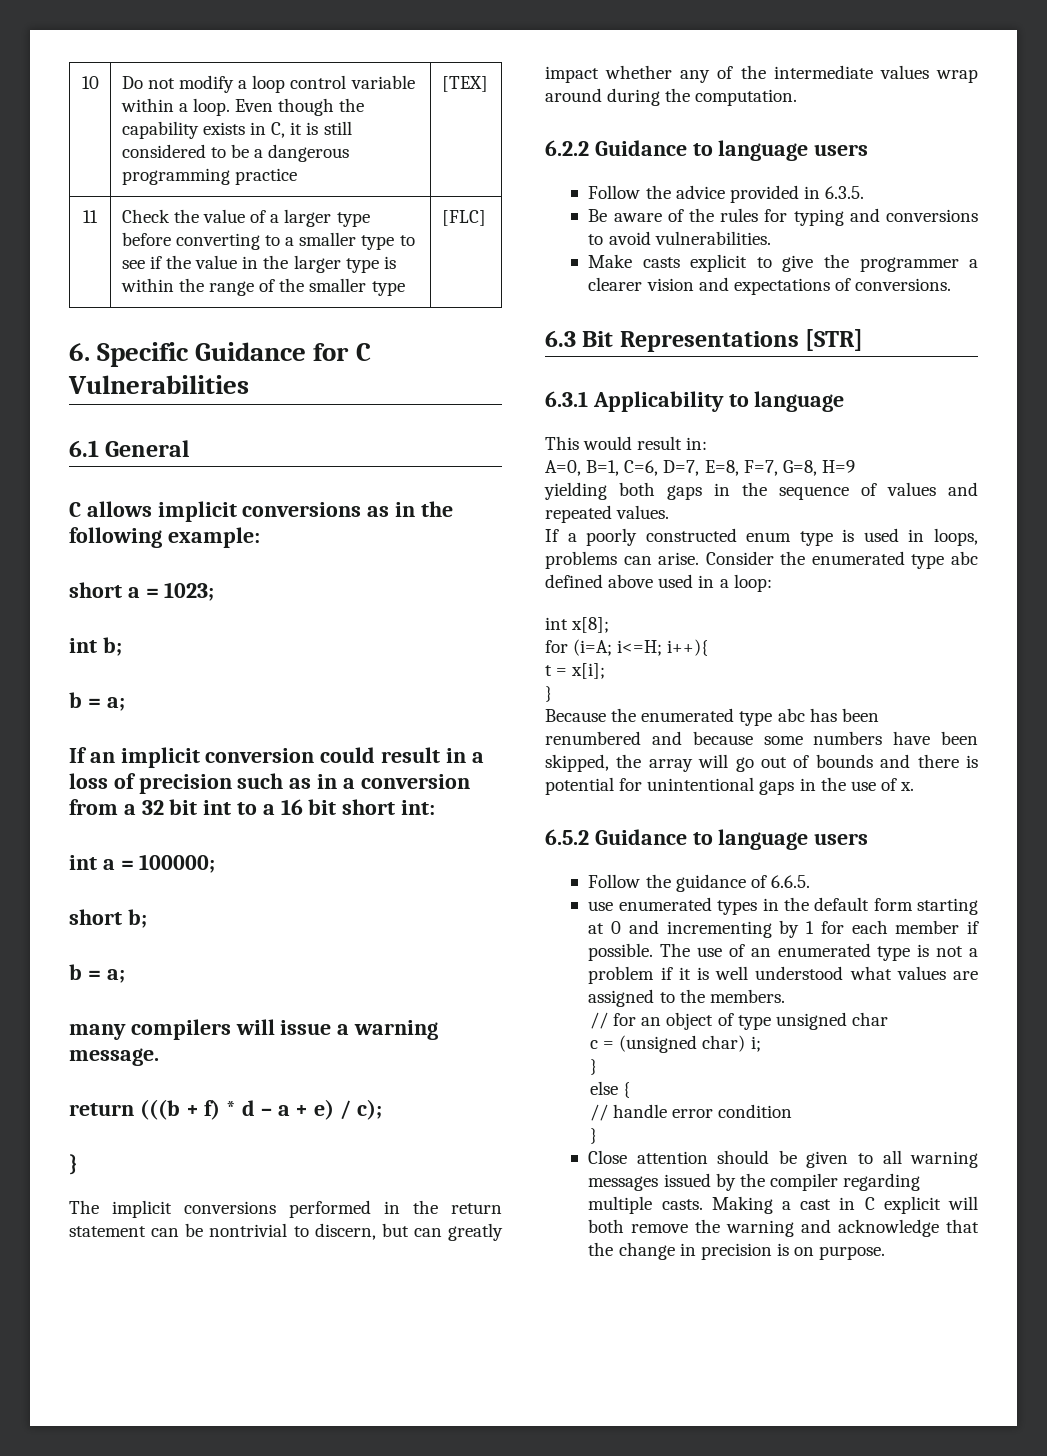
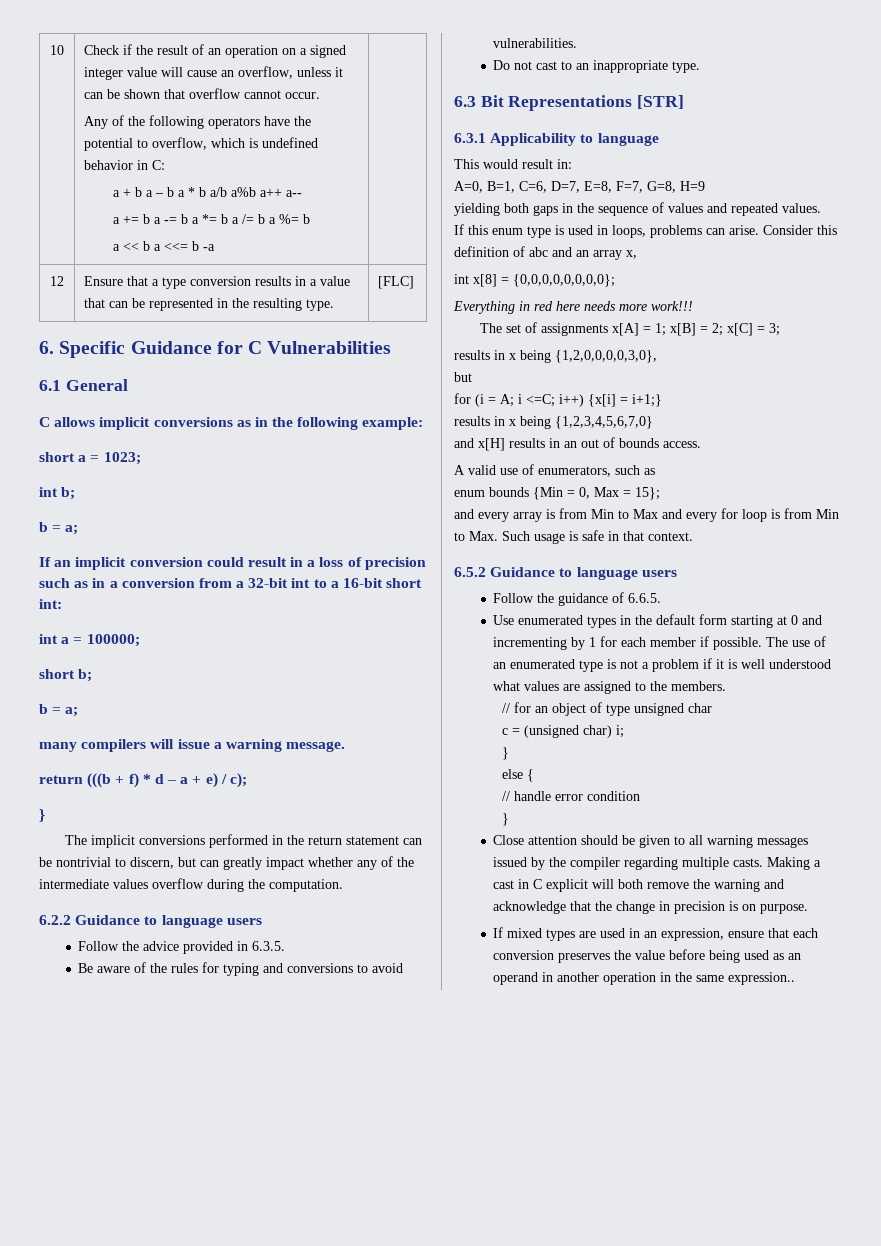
[121,75,415,93] [120,98,365,116] [121,121,352,139] [121,144,350,162] [121,168,297,185] [441,76,488,92] [83,210,98,223] [121,209,370,227] [121,232,415,250] [121,255,396,273] [120,278,405,296] Do not modify a loop control variable within a loop. Even though the capability exists in C, it is still considered to be a dangerous programming practice | [TEX] // 11 | Check the value of a larger type before converting to a smaller type to see if the value in the larger type is within the range of the smaller type -> [84,44,347,58] [84,66,344,80] [84,88,321,99] [84,115,312,129] [84,137,319,151] [84,160,166,170] [112,187,302,197] [112,214,310,224] [112,241,215,251] [50,276,64,286] [84,276,351,289] [84,298,335,311] Check if the result of an operation on a signed integer value will cause an overflow, unless it can be shown that overflow cannot occur. // Any of the following operators have the potential to overflow, which is undefined behavior in C: // a + b a – b a * b a/b a%b a++ a-- // a += b a -= b a *= b a /= b a %= b // a << b a <<= b -a | // 12 | Ensure that a type conversion results in a value that can be represented in the resulting type.
[141,799,198,815] 32 bit -> [248,578,289,588] 32-bit
[280,799,337,815] 16 bit -> [343,578,384,588] 16-bit
[936,69,978,83] [545,88,602,102] wrap around -> [152,878,204,889] overflow
[588,254,978,272] [588,277,952,295] Make casts explicit to give the programmer a clearer vision and expectations of conversions. -> [493,60,701,73] Do not cast to an inappropriate type.
[567,528,737,546] a poorly constructed -> [468,225,488,235] this
[780,551,978,569] [545,574,772,592] [545,617,610,633] [545,639,709,656] [545,663,606,679] [545,686,552,702] [545,708,879,726] [545,731,978,745] [545,754,978,772] [545,777,915,795] the enumerated type abc defined above used in a loop: // int x[8]; // for (i=A; i<=H; i++){ // t = x[i]; // } // Because the enumerated type abc has been renumbered and because some numbers have been skipped, the array will go out of bounds and there is potential for unintentional gaps in the use of x. -> [817,225,837,235] [454,246,637,260] [454,274,615,287] [453,301,693,314] [480,322,781,336] [454,350,657,363] [454,372,472,382] [454,393,662,407] [454,416,653,429] [454,437,701,451] [454,464,655,477] [454,487,660,500] [454,508,839,522] [454,530,693,544] this definition of abc and an array x, // int x[8] = {0,0,0,0,0,0,0,0}; // Everything in red here needs more work!!! // The set of assignments x[A] = 1; x[B] = 2; x[C] = 3; // results in x being {1,2,0,0,0,0,3,0}, // but // for (i = A; i <=C; i++) {x[i] = i+1;} // results in x being {1,2,3,4,5,6,7,0} // and x[H] results in an out of bounds access. // A valid use of enumerators, such as // enum bounds {Min = 0, Max = 15}; // and every array is from Min to Max and every for loop is from Min to Max. Such usage is safe in that context.
[588,901,614,911] use -> [493,615,515,625] Use
(886, 1253) none -> [493,927,819,941] [493,949,802,963] [493,972,796,985] // If mixed types are used in an expression, ensure that each conversion preserves the value before being used as an operand in another operation in the same expression..

